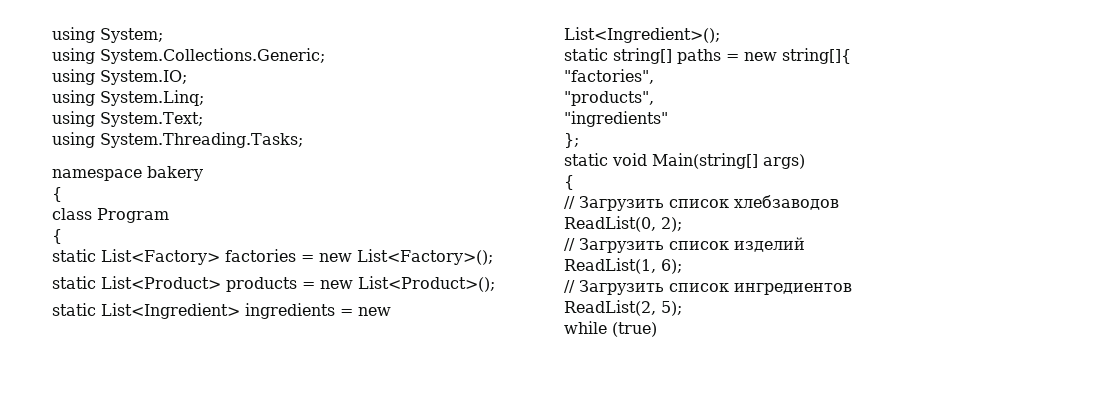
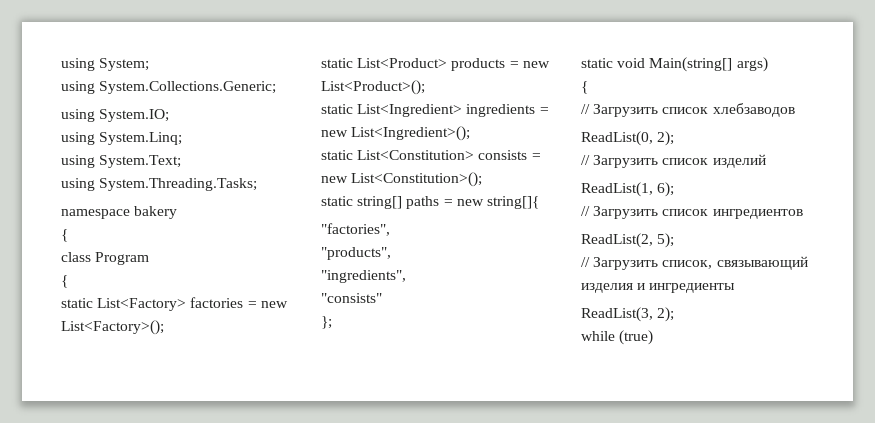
(720, 35) none -> [321,150,541,160] [321,172,483,187] // static List<Constitution> consists = new List<Constitution>();
[564,111,668,127] "ingredients" -> [321,270,406,283] [321,293,382,303] "ingredients", // "consists"
(682, 308) none -> [581,256,808,270] [581,283,736,293] [581,307,675,322] // // Загрузить список, связывающий изделия и ингредиенты // ReadList(3, 2);

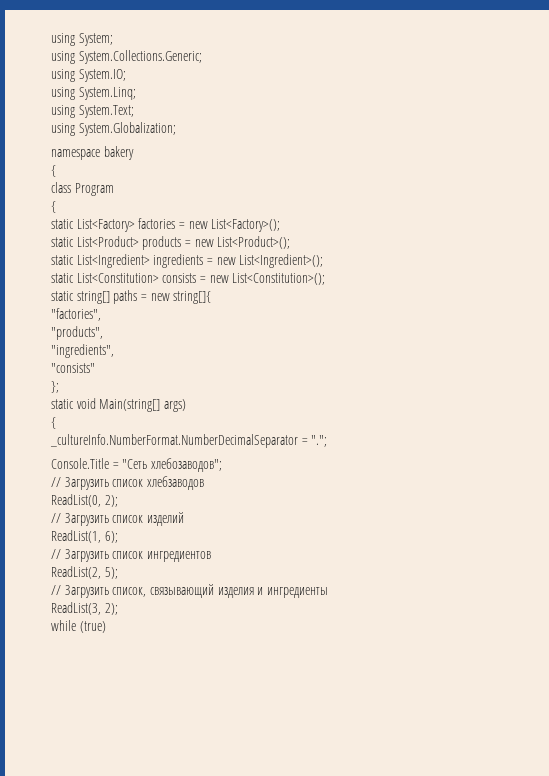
[99,178,258,191] System.Threading.Tasks; -> [78,122,176,136] System.Globalization;
(588, 87) none -> [50,434,328,448] [51,458,222,472] // _cultureInfo.NumberFormat.NumberDecimalSeparator = "."; // Console.Title = "Сеть хлебозаводов";

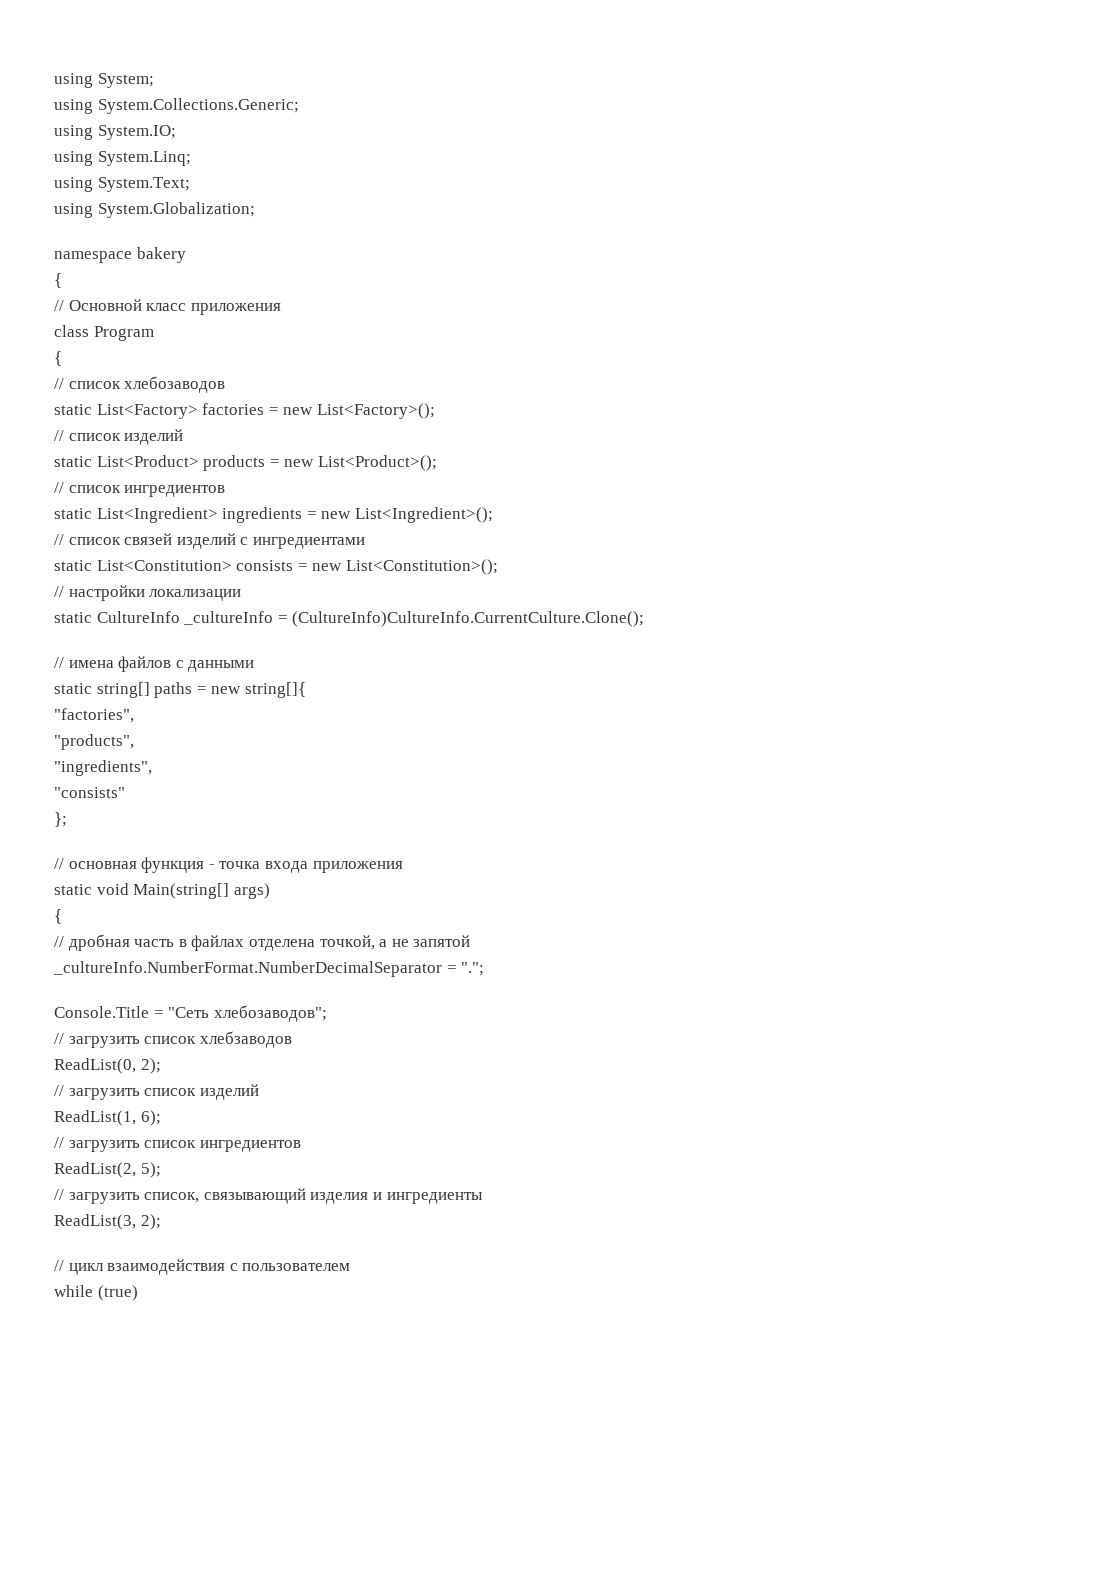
(56, 171) none -> [54,299,281,315] // // Основной класс приложения
(56, 207) none -> [54,376,226,393] // // список хлебозаводов
(281, 225) none -> [54,429,184,445] // // список изделий
(291, 242) none -> [54,482,226,497] // // список ингредиентов
(324, 261) none -> [54,533,365,549] // // список связей изделий с ингредиентами
(326, 279) none -> [54,585,242,601] [54,611,645,627] [54,656,255,672] // // настройки локализации // static CultureInfo _cultureInfo = (CultureInfo)CultureInfo.CurrentCulture.Clone(); // // имена файлов с данными
(59, 387) none -> [54,857,403,873] // // основная функция - точка входа приложения
(56, 423) none -> [54,934,471,951] // // дробная часть в файлах отделена точкой, а не запятой
[64,477,109,490] Загрузить -> [68,1036,140,1048] загрузить
[64,513,109,526] Загрузить -> [68,1088,140,1100] загрузить
[64,549,109,562] Загрузить -> [68,1140,140,1152] загрузить
[64,585,109,598] Загрузить -> [68,1192,140,1204] загрузить
(118, 609) none -> [54,1259,351,1275] // // цикл взаимодействия с пользователем

